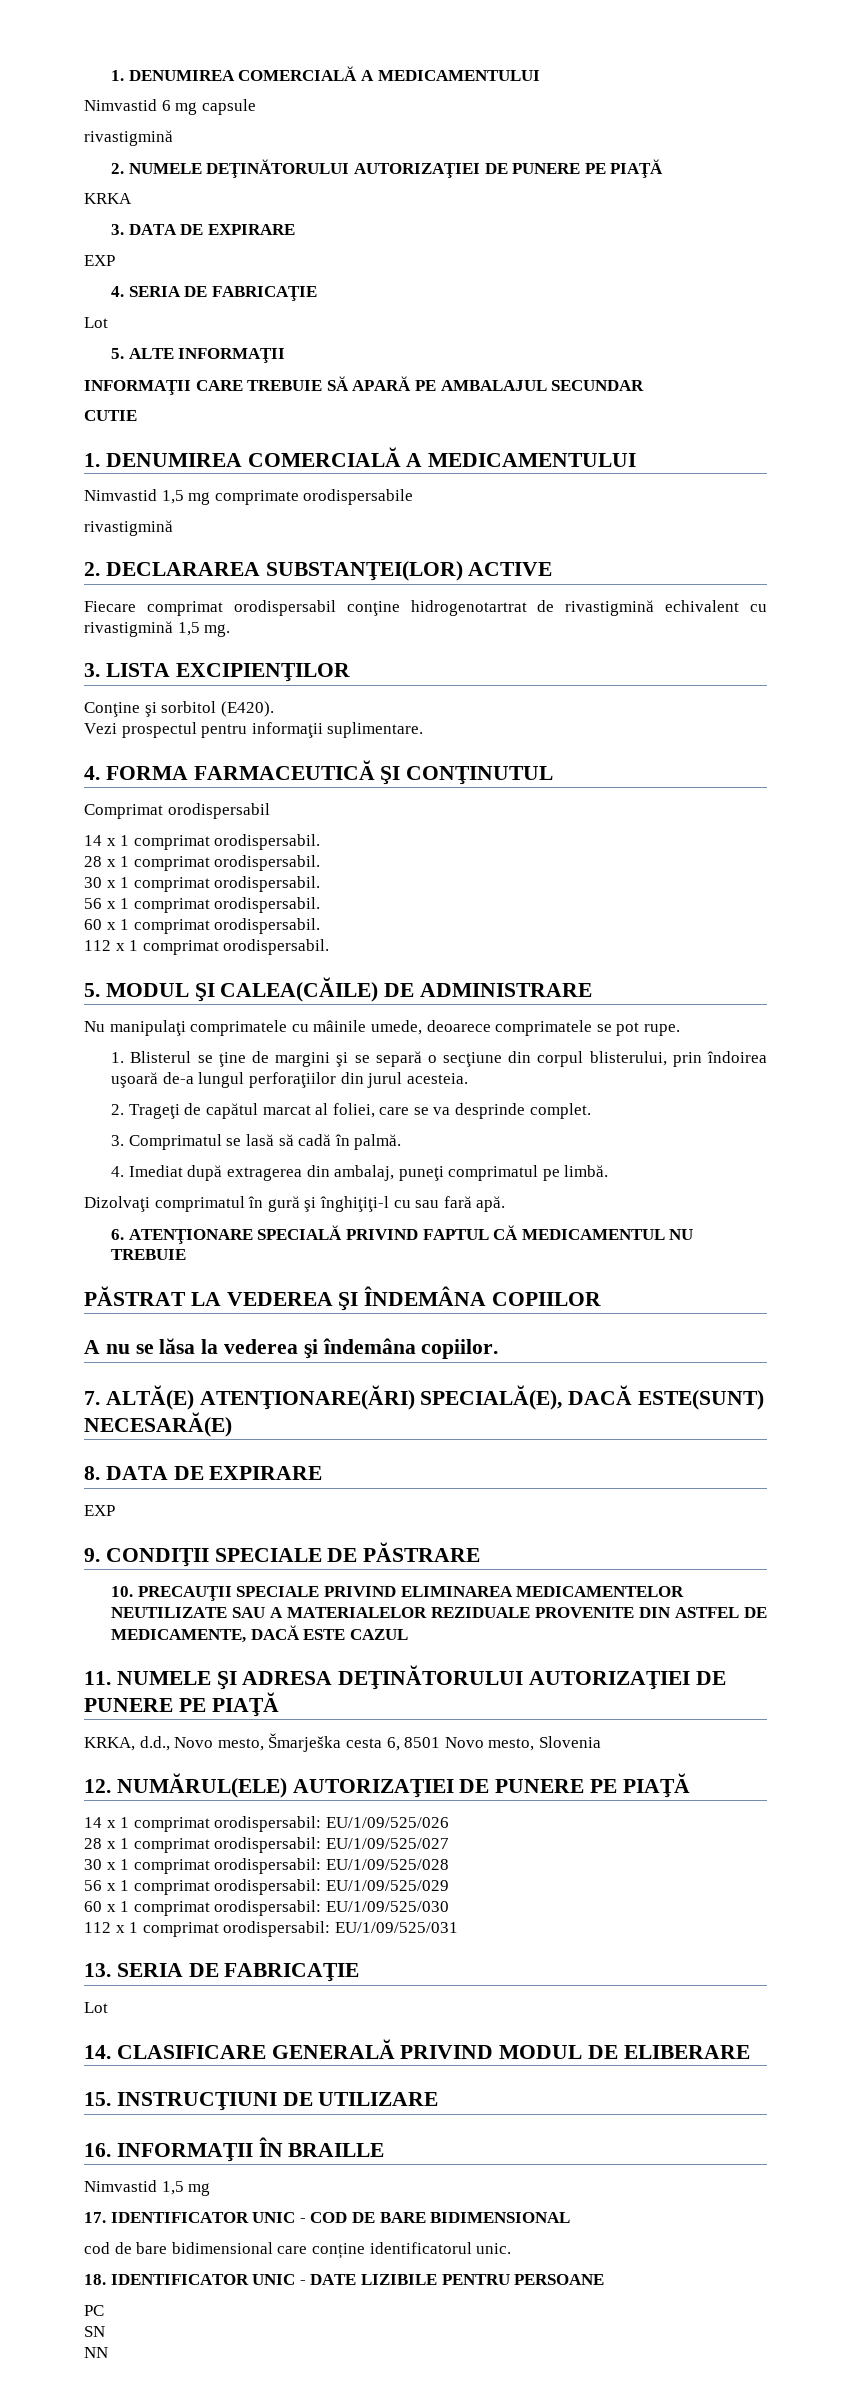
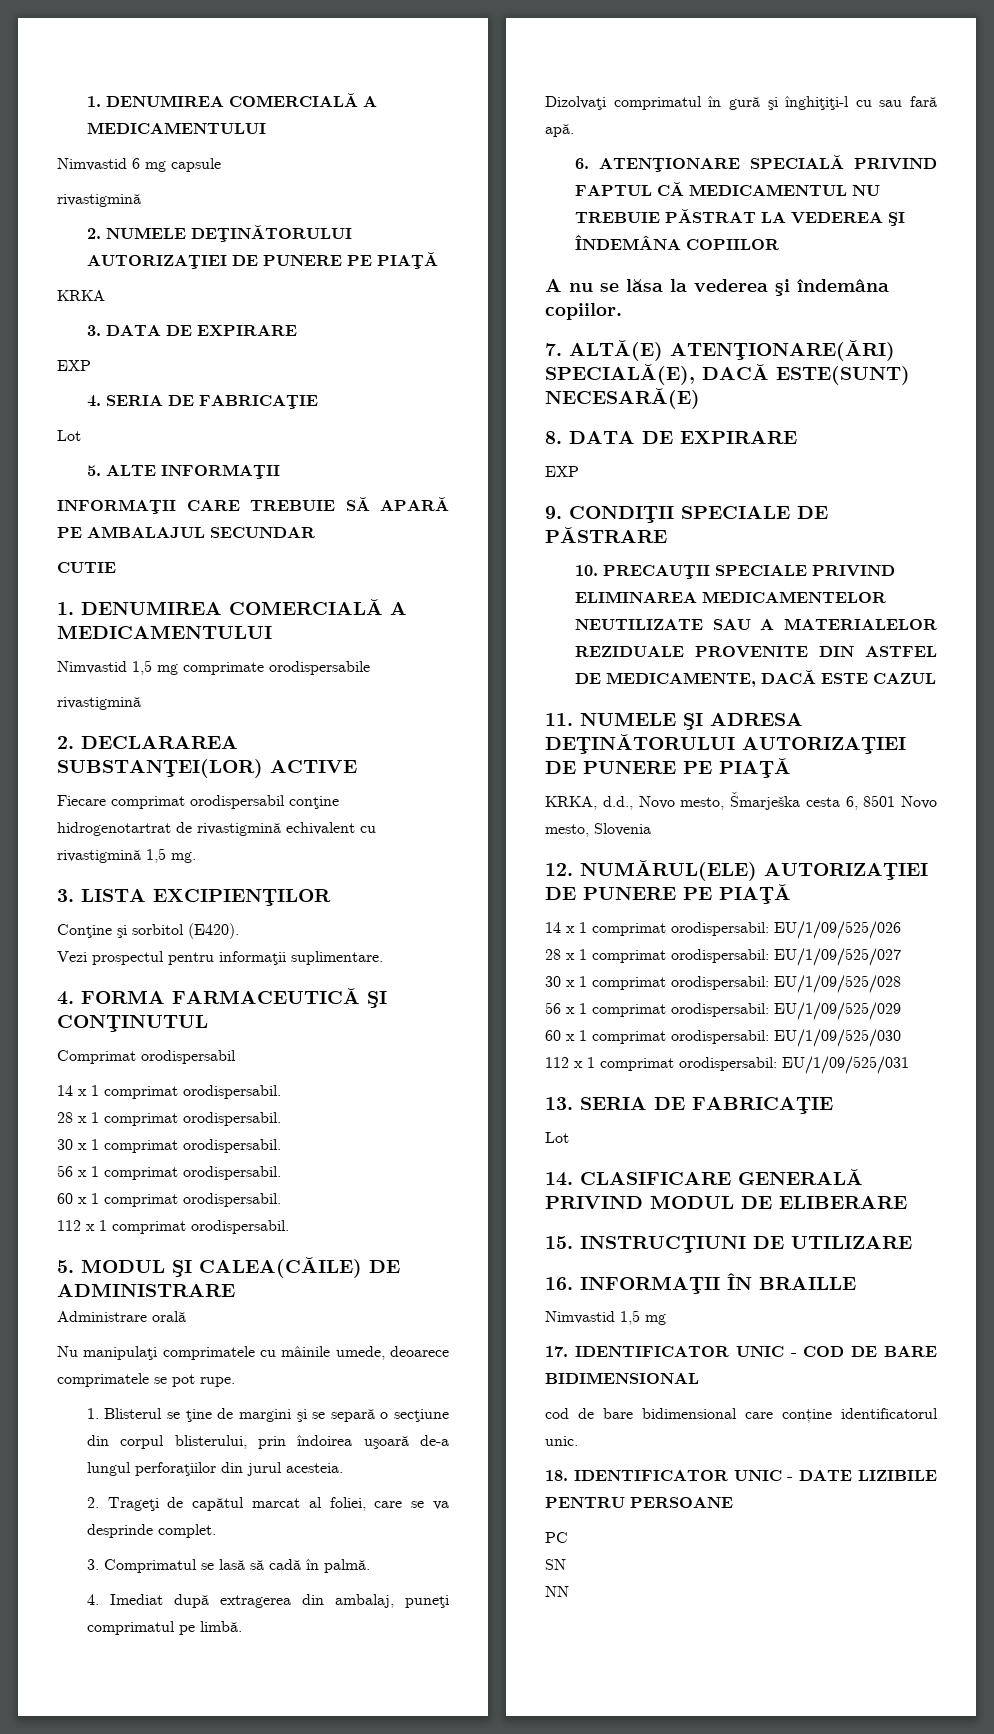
(593, 990) none -> [57,1311,186,1322] // Administrare orală
(187, 1254) // -> (660, 217) none

